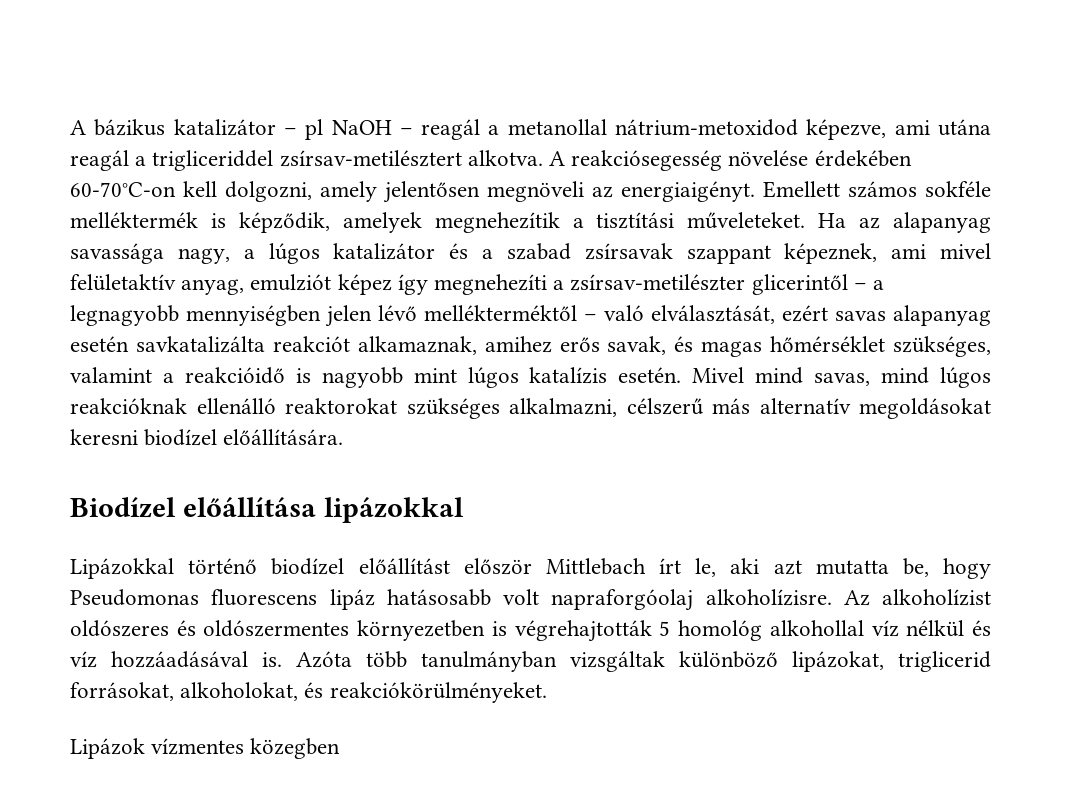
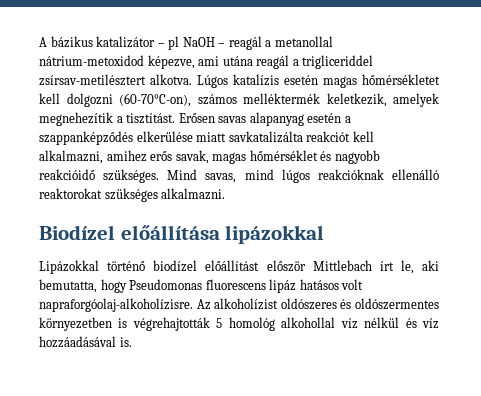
[549,150,912,171] [70,181,991,203] [70,212,991,233] [70,243,991,264] [70,274,885,295] [70,305,991,327] [70,336,477,355] A reakciósegesség növelése érdekében 60-70°C-on kell dolgozni, amely jelentősen megnöveli az energiaigényt. Emellett számos sokféle melléktermék is képződik, amelyek megnehezítik a tisztítási műveleteket. Ha az alapanyag savassága nagy, a lúgos katalizátor és a szabad zsírsavak szappant képeznek, ami mivel felületaktív anyag, emulziót képez így megnehezíti a zsírsav-metilészter glicerintől – a legnagyobb mennyiségben jelen lévő mellékterméktől – való elválasztását, ezért savas alapanyag esetén savkatalizálta reakciót alkamaznak, -> [197,74,440,88] [39,93,439,107] [39,112,351,126] [39,131,374,145] [39,150,103,164] Lúgos katalízis esetén magas hőmérsékletet kell dolgozni (60-70°C-on), számos melléktermék keletkezik, amelyek megnehezítik a tisztítást. Erősen savas alapanyag esetén a szappanképződés elkerülése miatt savkatalizálta reakciót kell alkalmazni,
[674,336,694,352] és -> (209, 157) none
[892,336,991,357] [70,367,804,388] szükséges, valamint a reakcióidő is nagyobb mint lúgos katalízis esetén. Mivel mind -> [320,150,380,164] [39,169,198,183] és nagyobb reakcióidő szükséges. Mind
[509,398,991,419] [70,429,344,446] alkalmazni, célszerű más alternatív megoldásokat keresni biodízel előállítására. -> [161,188,226,200] alkalmazni.
[773,558,929,577] azt mutatta be, -> [39,279,97,293] bemutatta,
[386,589,832,611] hatásosabb volt napraforgóolaj alkoholízisre. -> [299,279,364,290] [39,298,193,312] hatásos volt napraforgóolaj-alkoholízisre.
[296,651,991,672] [70,682,547,703] [70,738,341,759] Azóta több tanulmányban vizsgáltak különböző lipázokat, triglicerid forrásokat, alkoholokat, és reakciókörülményeket. // Lipázok vízmentes közegben -> (132, 342) none

